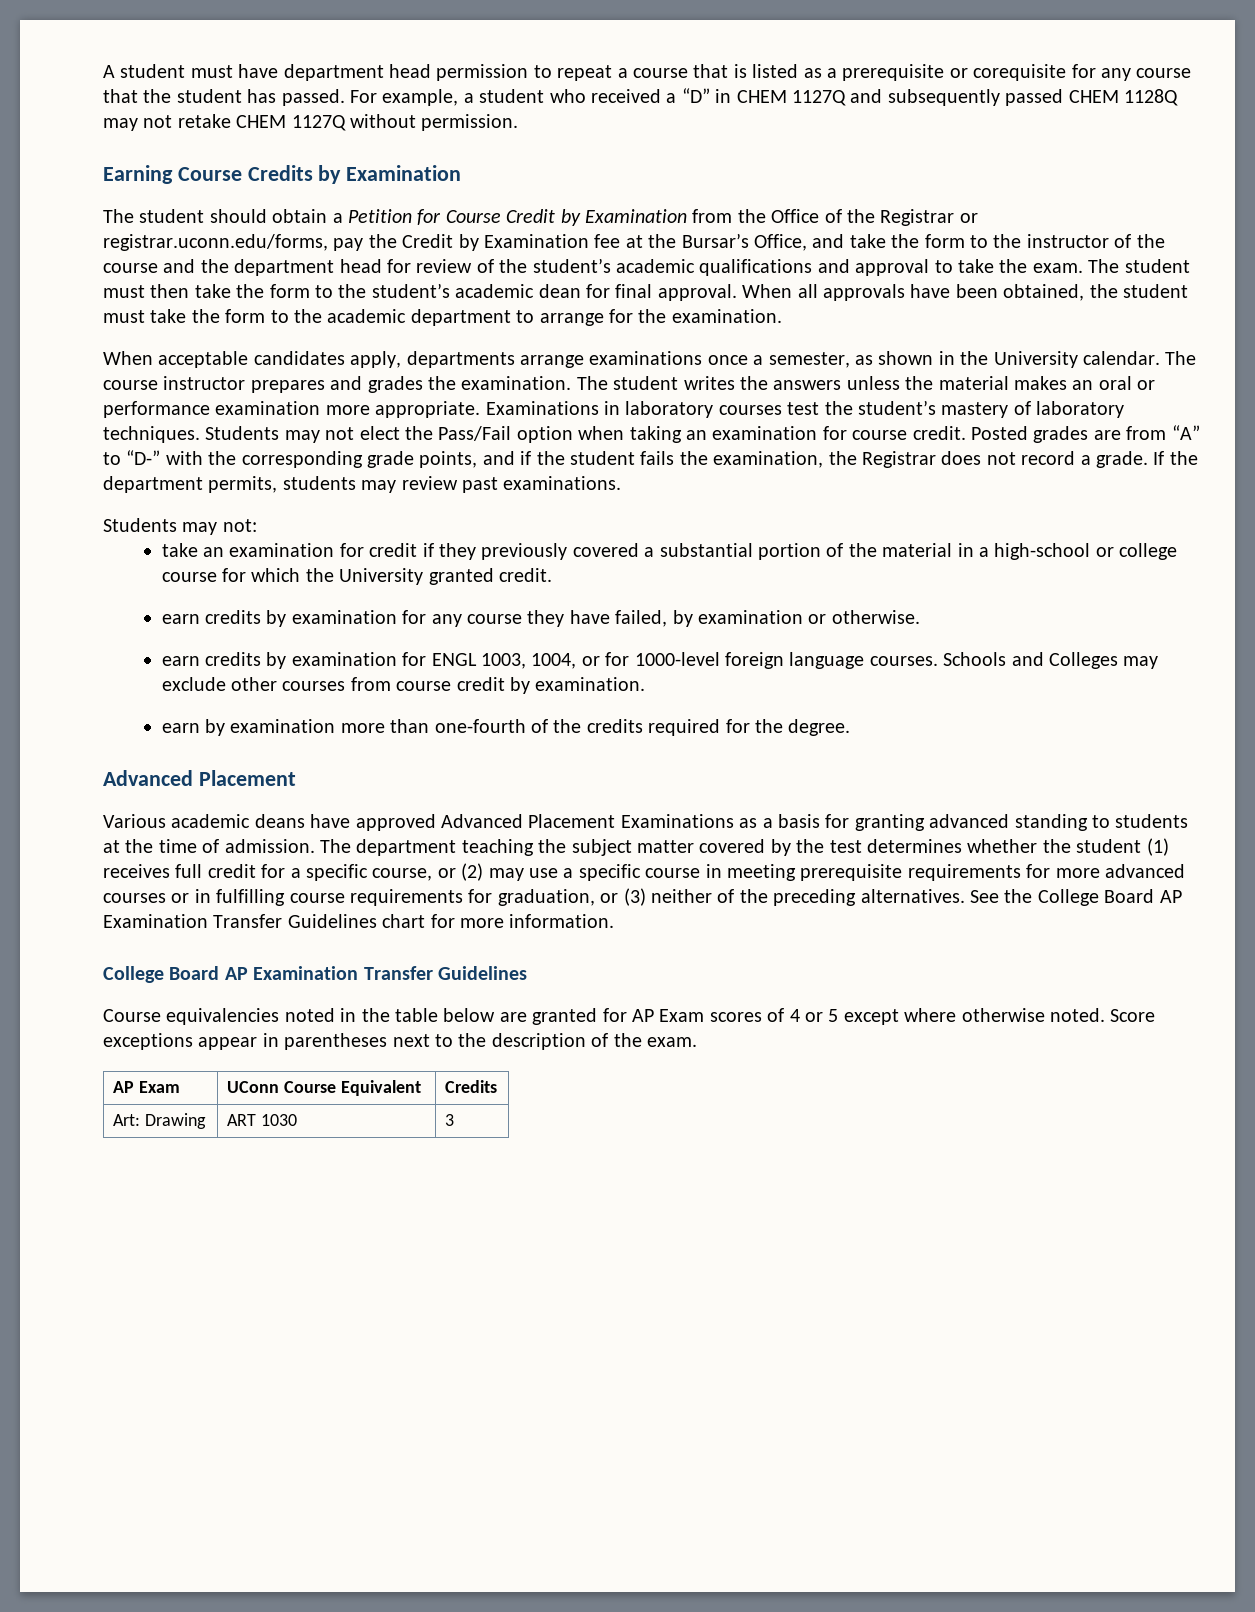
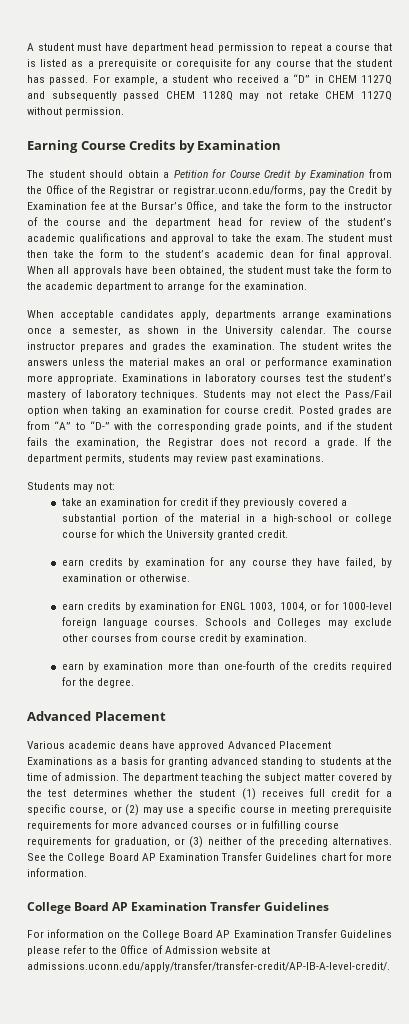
[103,1008,1156,1025] [103,1033,697,1050] [113,1081,180,1093] [227,1080,421,1096] [445,1080,498,1093] [113,1113,206,1129] [227,1114,297,1126] [445,1114,455,1126] Course equivalencies noted in the table below are granted for AP Exam scores of 4 or 5 except where otherwise noted. Score exceptions appear in parentheses next to the description of the exam. // AP Exam | UConn Course Equivalent | Credits // Art: Drawing | ART 1030 | 3 -> [27,929,392,940] [27,945,270,956] [27,961,390,972] For information on the College Board AP Examination Transfer Guidelines please refer to the Office of Admission website at admissions.uconn.edu/apply/transfer/transfer-credit/AP-IB-A-level-credit/.

